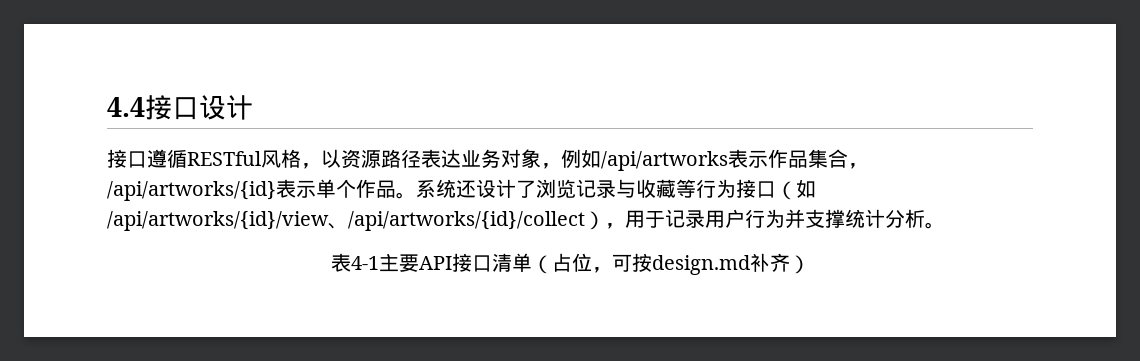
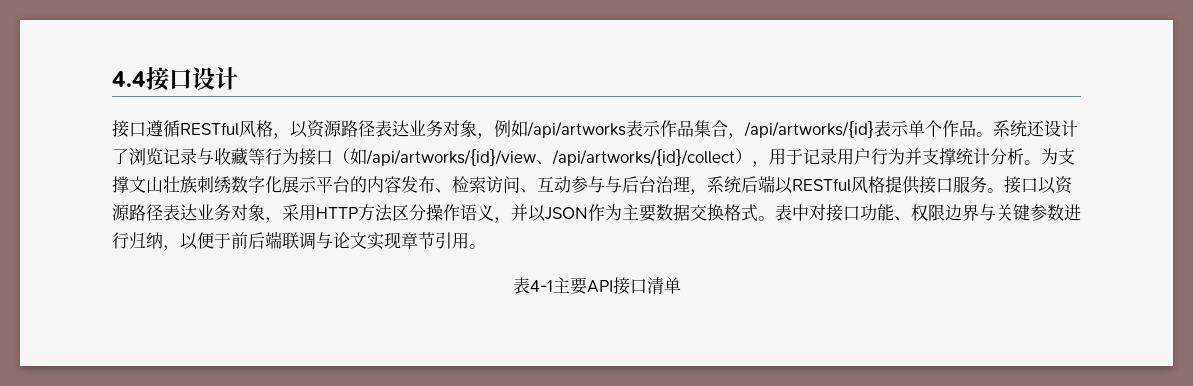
(945, 225) none -> [1041,148,1075,165] [112,175,1073,195] [112,204,1081,223] [112,231,486,251] 为支撑文山壮族刺绣数字化展示平台的内容发布、检索访问、互动参与与后台治理，系统后端以RESTful风格提供接口服务。接口以资源路径表达业务对象，采用HTTP方法区分操作语义，并以JSON作为主要数据交换格式。表中对接口功能、权限边界与关键参数进行归纳，以便于前后端联调与论文实现章节引用。
[531,253,810,275] （占位，可按design.md补齐） -> (681, 285) none

